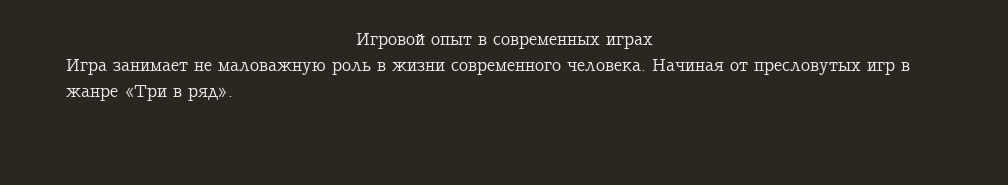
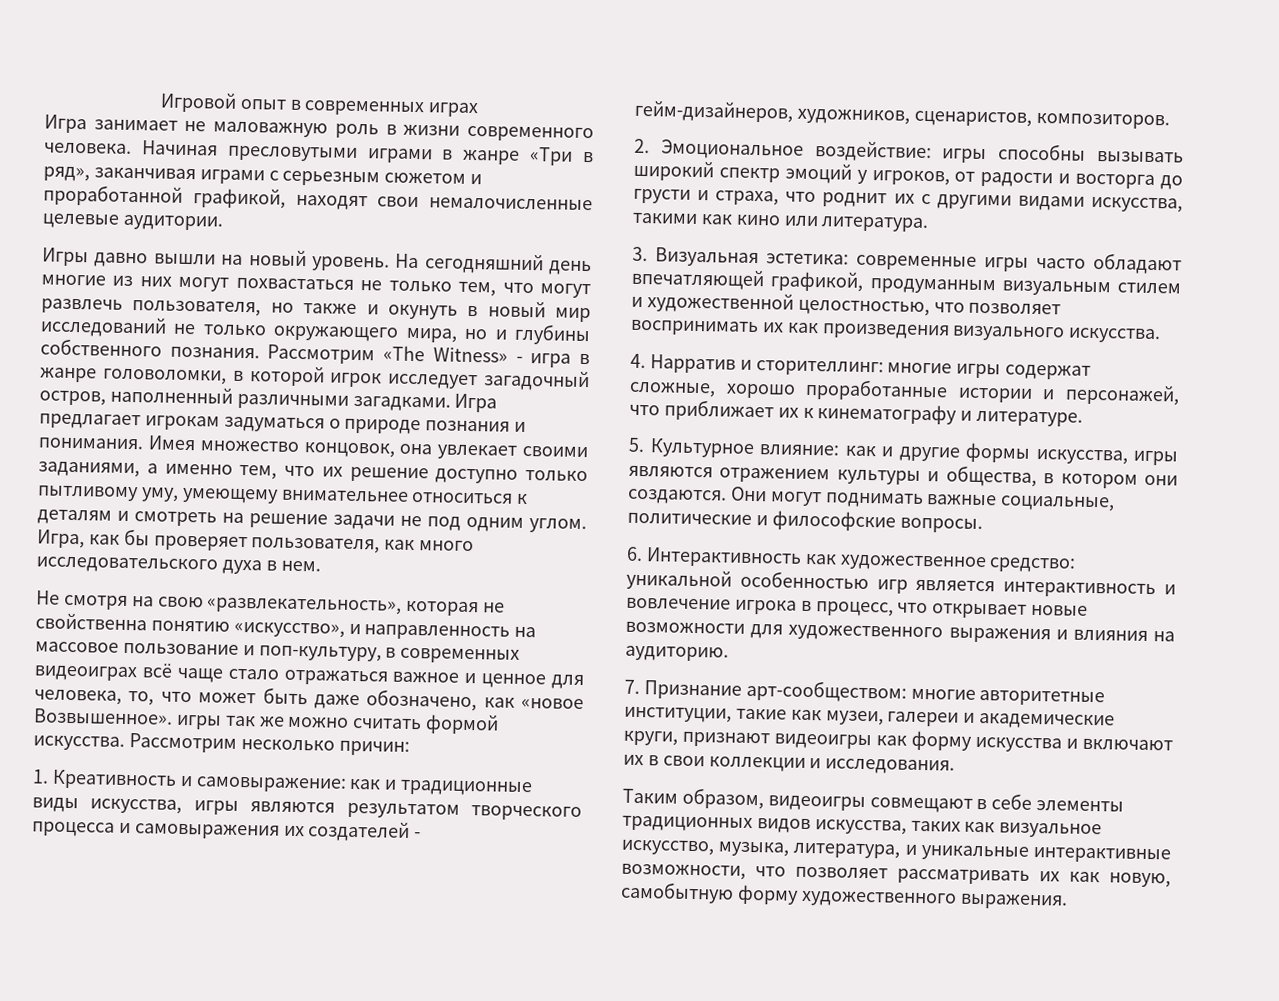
[730,61,895,75] от пресловутых игр -> [226,145,433,164] пресловутыми играми
[188,87,233,101] ряд». -> [43,166,483,187] [43,184,593,211] [42,213,223,231] [42,247,592,276] [41,274,592,299] [41,298,591,323] [40,315,592,346] [40,338,590,368] [40,365,590,392] [39,385,498,413] [39,413,527,435] [38,435,588,460] [38,461,588,484] [37,485,529,505] [37,509,587,534] [37,528,475,554] [36,556,321,575] [36,590,506,617] [35,612,537,641] [35,641,521,664] [34,663,584,690] [34,687,584,712] [33,708,500,735] [33,733,410,756] [32,769,534,797] [32,797,582,822] [32,820,422,843] [634,99,1170,130] [634,138,1184,164] [633,159,1183,190] [633,188,1183,213] [632,212,930,233] [632,246,1182,275] [631,267,1181,297] [631,291,1062,317] [630,319,1162,344] [630,353,1092,380] [629,378,1180,406] [629,399,1084,427] [628,437,1178,466] [628,465,1178,489] [627,486,1116,512] [627,510,983,534] [626,546,1077,573] [626,568,1176,599] [626,597,1089,619] [625,621,1175,644] [625,645,729,662] [624,679,1106,707] [624,706,1116,730] [623,730,1173,753] [623,754,956,775] [622,787,1125,813] [622,815,1103,839] [621,839,1171,864] [621,863,1171,888] [620,881,1068,910] ряд», заканчивая играми с серьезным сюжетом и проработанной графикой, находят свои немалочисленные целевые аудитории. // Игры давно вышли на новый уровень. На сегодняшний день многие из них могут похвастаться не только тем, что могут развлечь пользователя, но также и окунуть в новый мир исследований не только окружающего мира, но и глубины собственного познания. Рассмотрим «The Witness» - игра в жанре головоломки, в которой игрок исследует загадочный остров, наполненный различными загадками. Игра предлагает игрокам задуматься о природе познания и понимания. Имея множество концовок, она увлекает своими заданиями, а именно тем, что их решение доступно только пытливому уму, умеющему внимательнее относиться к деталям и смотреть на решение задачи не под одним углом. Игра, как бы проверяет пользователя, как много исследовательского духа в нем. // Не смотря на свою «развлекательность», которая не свойственна понятию «искусство», и направленность на массовое пользование и поп-культуру, в современных видеоиграх всё чаще стало отражаться важное и ценное для человека, то, что может быть даже обозначено, как «новое Возвышенное». игры так же можно считать формой искусства. Рассмотрим несколько причин: // 1. Креативность и самовыражение: как и традиционные виды искусства, игры являются результатом творческого процесса и самовыражения их создателей - гейм-дизайнеров, художников, сценаристов, композиторов. // 2. Эмоциональное воздействие: игры способны вызывать широкий спектр эмоций у игроков, от радости и восторга до грусти и страха, что роднит их с другими видами искусства, такими как кино или литература. // 3. Визуальная эстетика: современные игры часто обладают впечатляющей графикой, продуманным визуальным стилем и художественной целостностью, что позволяет воспринимать их как произведения визуального искусства. // 4. Нарратив и сторителлинг: многие игры содержат сложные, хорошо проработанные истории и персонажей, что приближает их к кинематографу и литературе. // 5. Культурное влияние: как и другие формы искусства, игры являются отражением культуры и общества, в котором они создаются. Они могут поднимать важные социальные, политические и философские вопросы. // 6. Интерактивность как художественное средство: уникальной особенностью игр является интерактивность и вовлечение игрока в процесс, что открывает новые возможности для художественного выражения и влияния на аудиторию. // 7. Признание арт-сообществом: многие авторитетные институции, такие как музеи, галереи и академические круги, признают видеоигры как форму искусства и включают их в свои коллекции и исследования. // Таким образом, видеоигры совмещают в себе элементы традиционных видов искусства, таких как визуальное искусство, музыка, литература, и уникальные интерактивные возможности, что позволяет рассматривать их как новую, самобытную форму художественного выражения.

